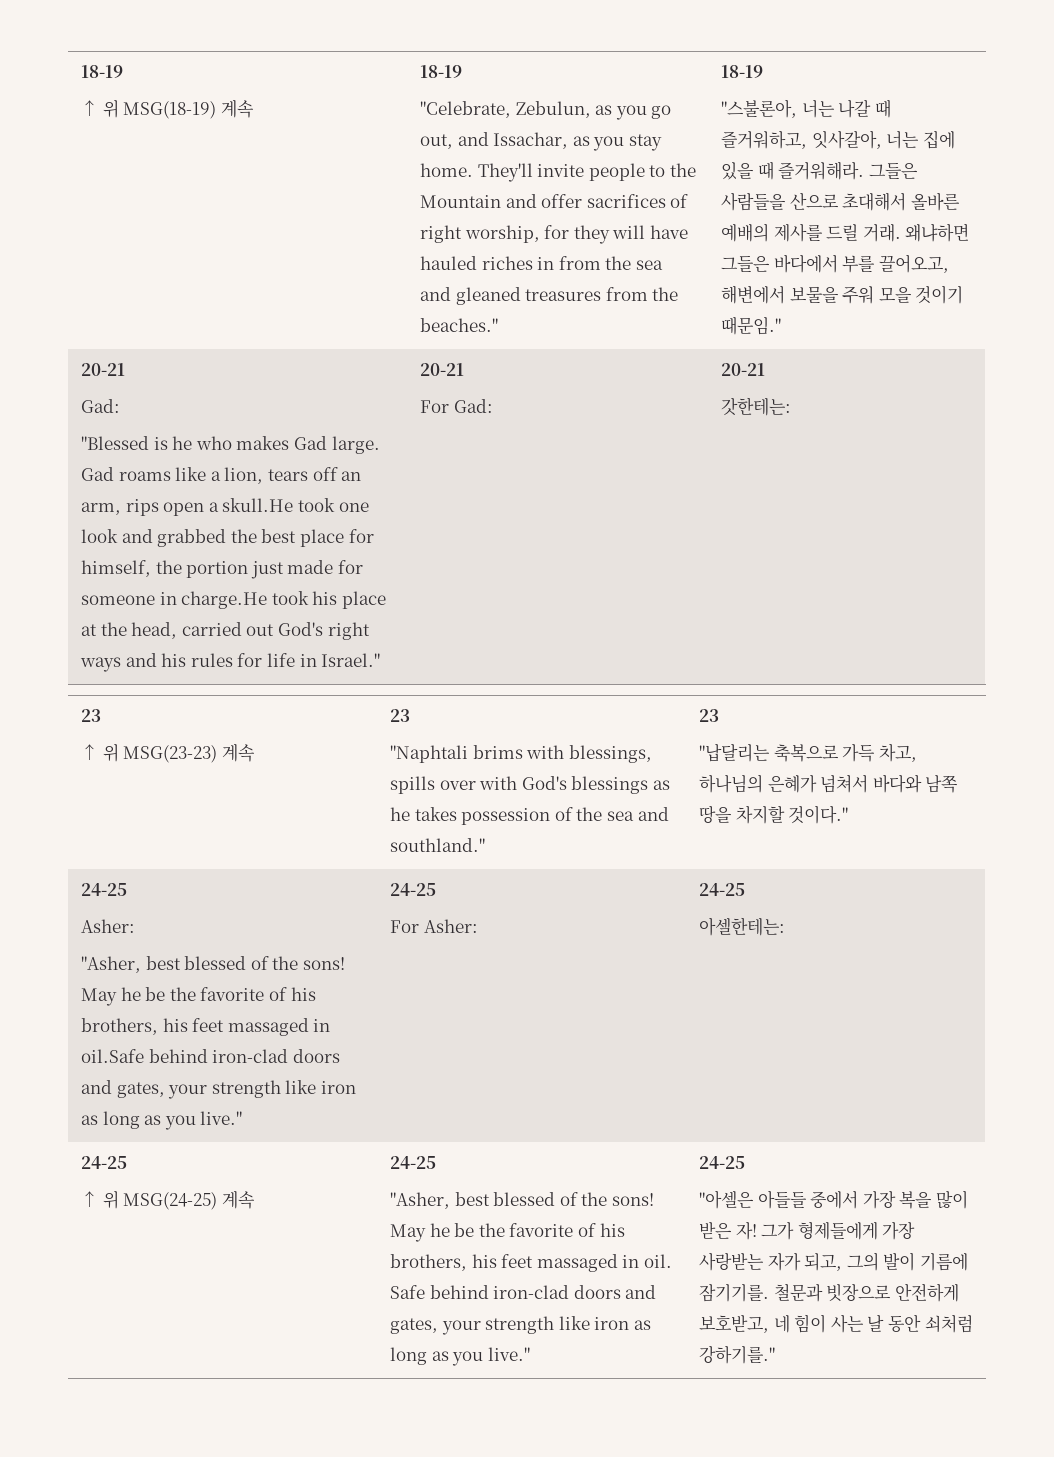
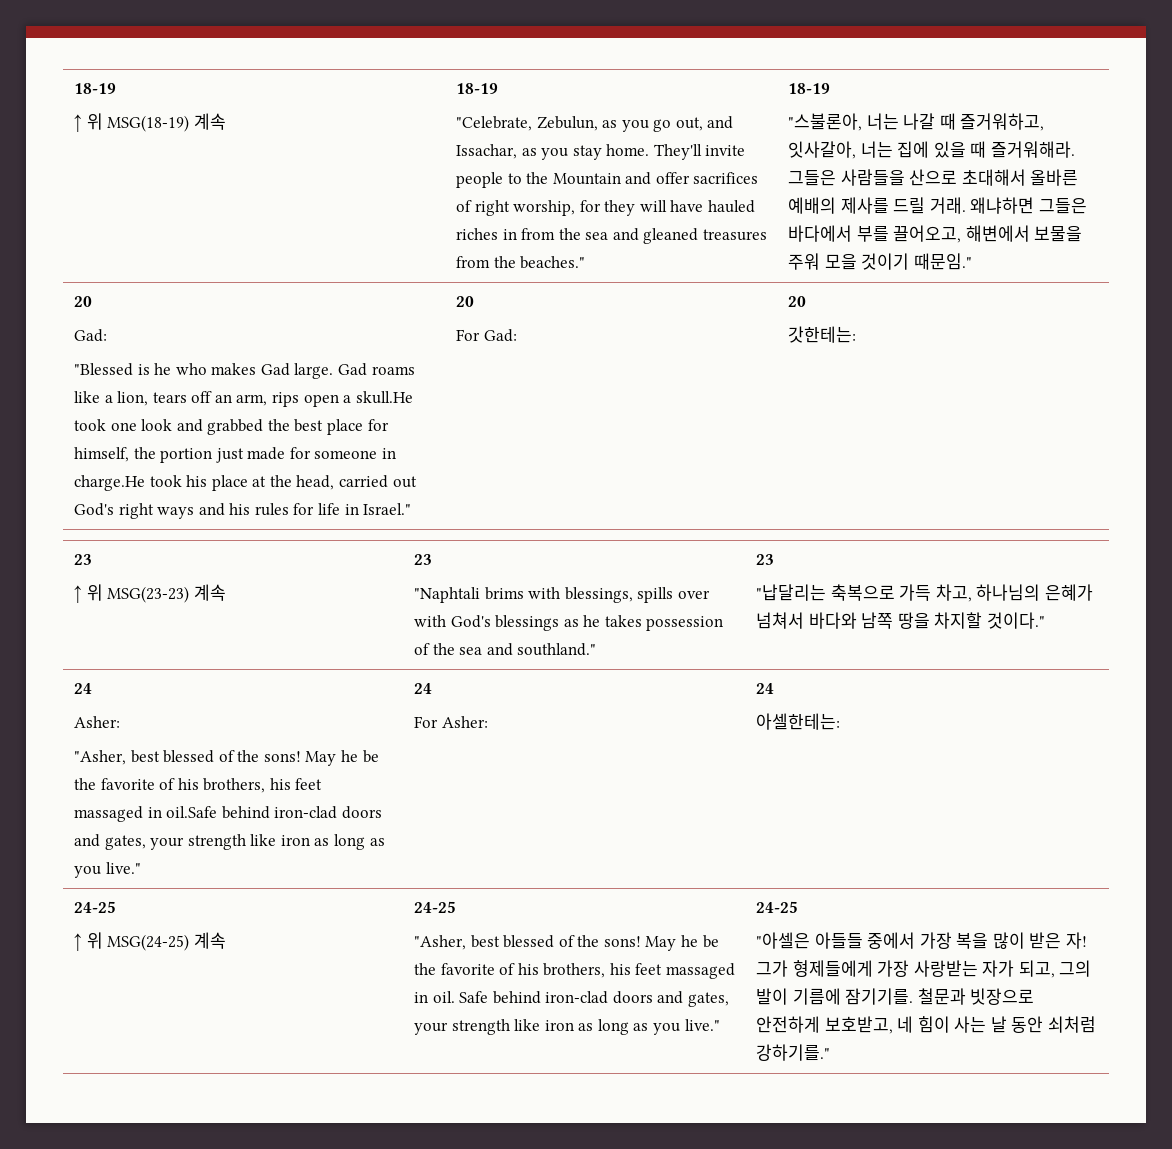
[80,363,125,376] 20-21 -> [73,296,92,307] 20
[419,363,464,376] 20-21 -> [455,296,474,307] 20
[720,363,765,376] 20-21 -> [787,296,806,307] 20
[80,883,127,896] 24-25 -> [73,683,92,694] 24
[389,883,436,896] 24-25 -> [413,683,432,694] 24
[698,883,745,896] 24-25 -> [755,683,774,694] 24

